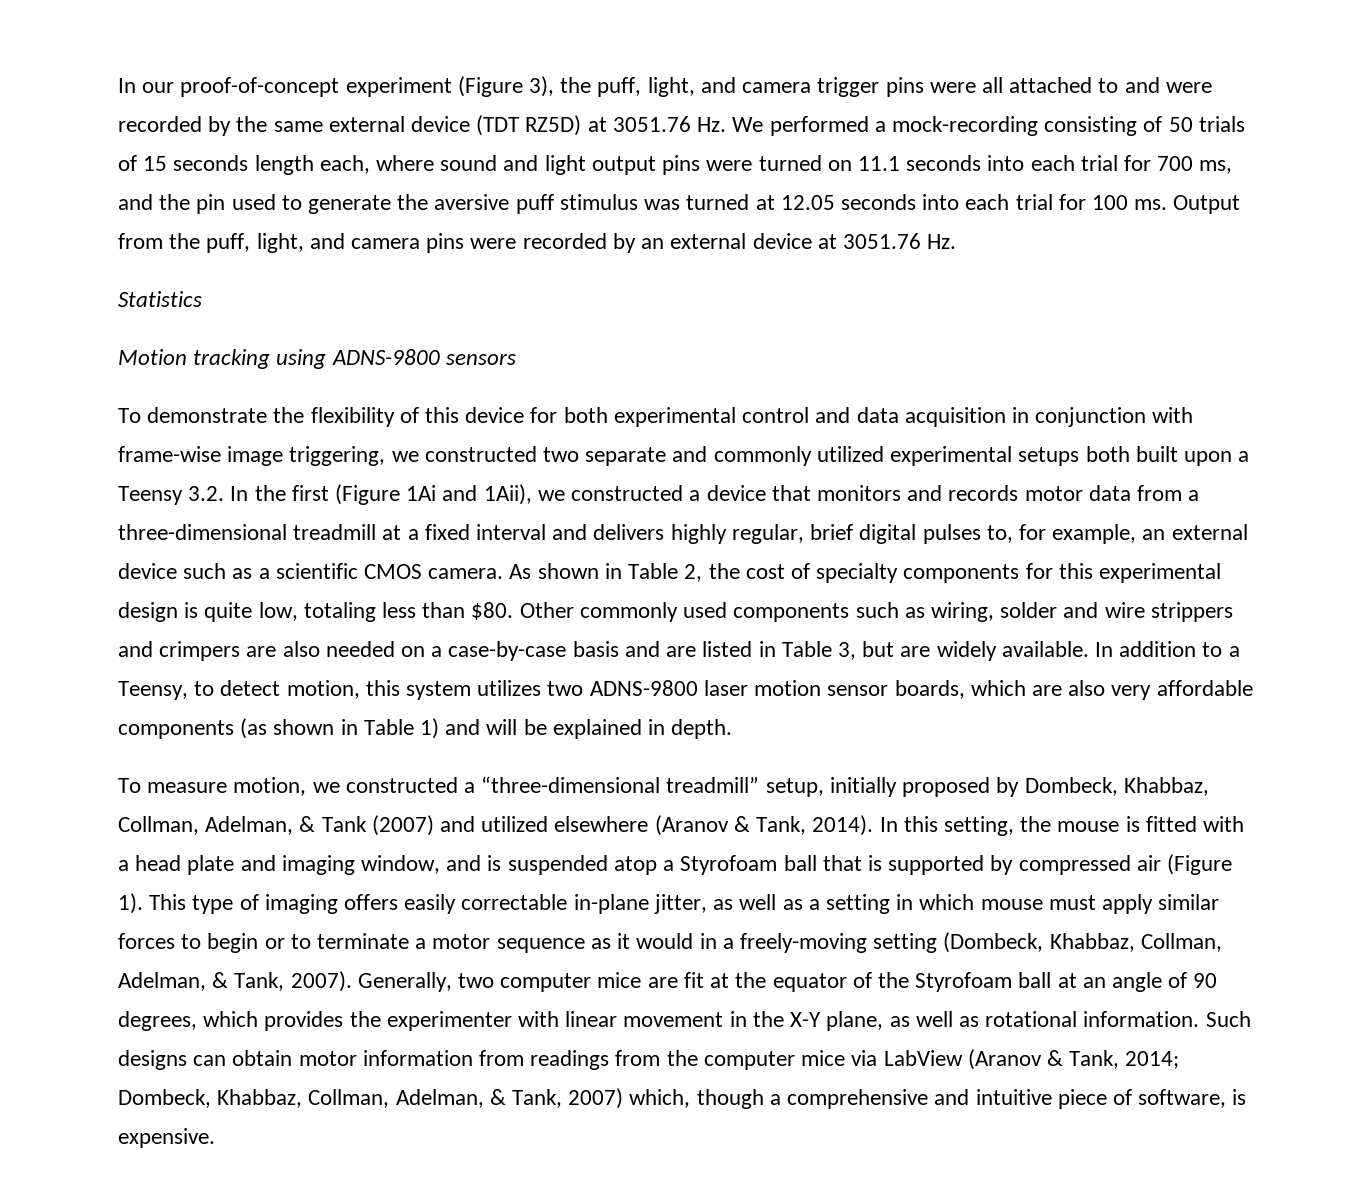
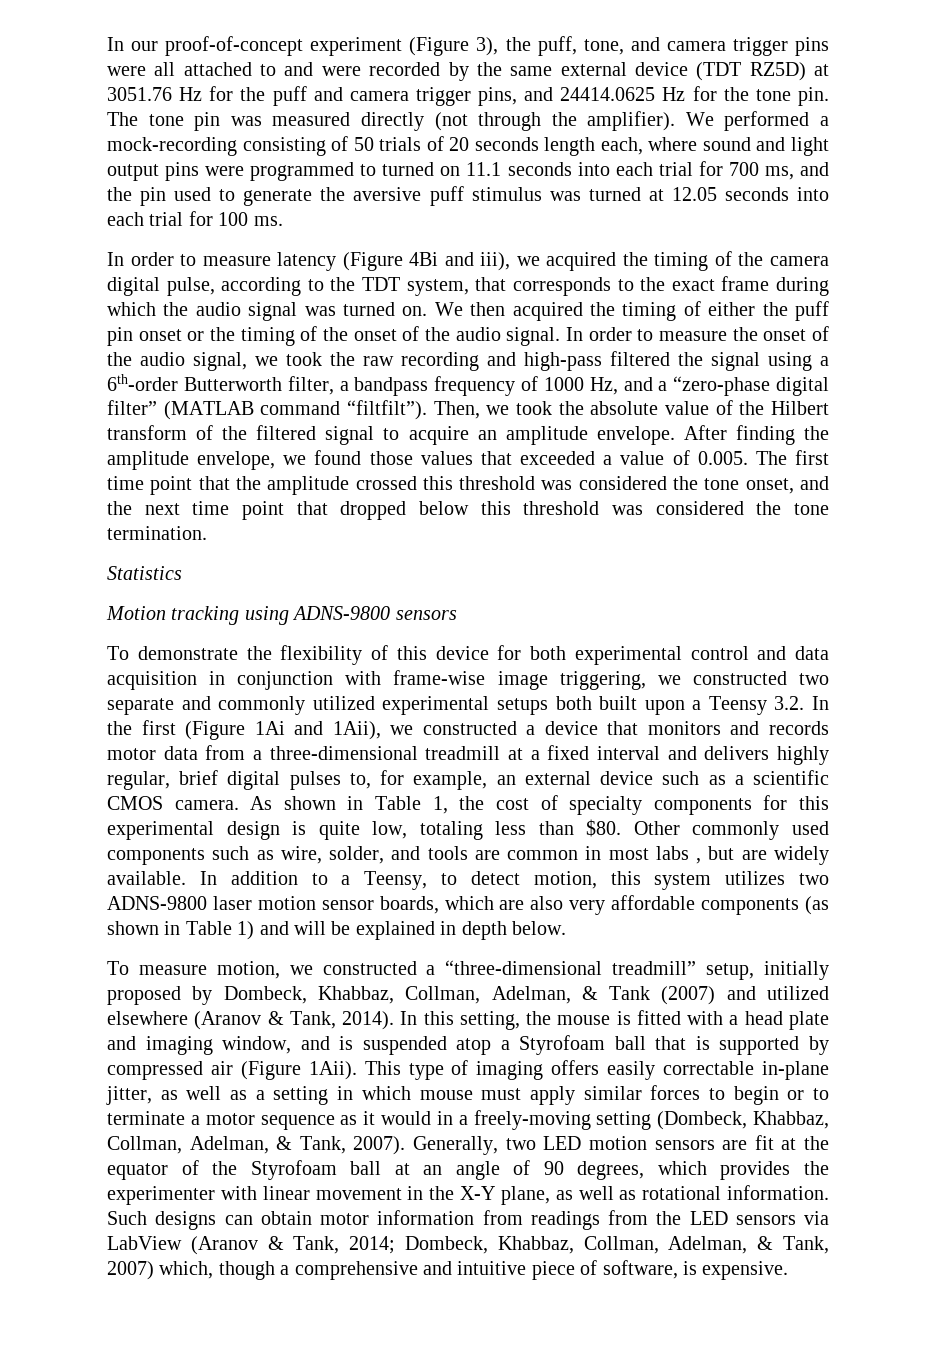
[647,77,695,97] light, -> [583,39,624,55] tone,
[697,117,727,132] Hz. -> [179,86,829,106] [107,111,676,131] Hz for the puff and camera trigger pins, and 24414.0625 Hz for the tone pin. The tone pin was measured directly (not through the amplifier).
[143,156,168,171] 15 -> [449,137,470,151] 20
(753, 165) none -> [250,162,377,181] programmed to
[1173,195,1241,214] [118,233,957,253] Output from the puff, light, and camera pins were recorded by an external device at 3051.76 Hz. -> [107,251,829,271] [107,276,829,296] [107,301,829,321] [107,326,829,346] [107,351,829,371] [107,374,829,396] [107,400,829,420] [107,425,829,445] [107,450,829,470] [107,476,829,495] [107,501,829,520] [107,526,207,540] // In order to measure latency (Figure 4Bi and iii), we acquired the timing of the camera digital pulse, according to the TDT system, that corresponds to the exact frame during which the audio signal was turned on. We then acquired the timing of either the puff pin onset or the timing of the onset of the audio signal. In order to measure the onset of the audio signal, we took the raw recording and high-pass filtered the signal using a 6th-order Butterworth filter, a bandpass frequency of 1000 Hz, and a “zero-phase digital filter” (MATLAB command “filtfilt”). Then, we took the absolute value of the Hilbert transform of the filtered signal to acquire an amplitude envelope. After finding the amplitude envelope, we found those values that exceeded a value of 0.005. The first time point that the amplitude crossed this threshold was considered the tone onset, and the next time point that dropped below this threshold was considered the tone termination.
[684,564,703,582] 2, -> [432,796,448,814] 1,
[930,602,1233,622] [118,641,856,661] wiring, solder and wire strippers and crimpers are also needed on a case-by-case basis and are listed in Table 3, -> [280,846,702,864] wire, solder, and tools are common in most labs ,
[671,719,733,739] depth. -> [461,921,566,940] depth below.
[118,893,143,914] 1). -> [308,1061,357,1080] 1Aii).
[500,972,642,992] computer mice -> [543,1136,715,1150] LED motion sensors
[703,1050,846,1070] computer mice -> [689,1211,796,1225] LED sensors

